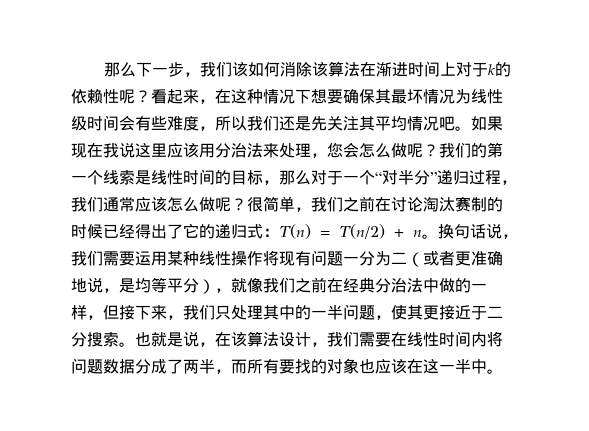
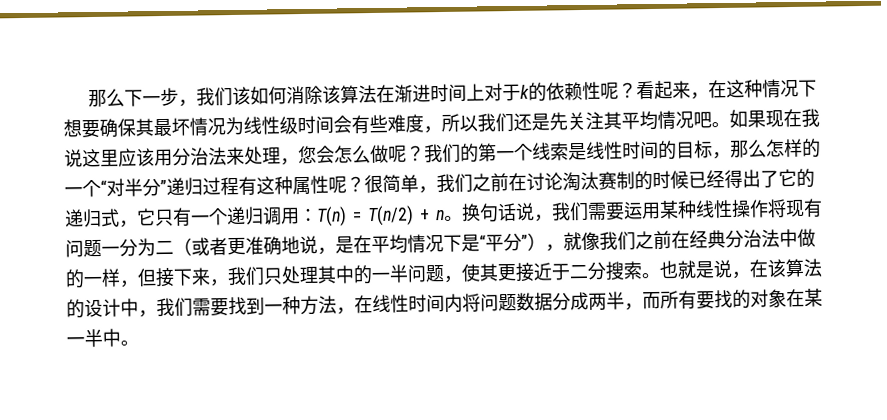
[311,170,343,185] 对于 -> [766,138,821,158] 怎样的
[501,180,517,185] [71,197,215,212] ，我们通常应该怎么做 -> [238,175,329,196] 有这种属性
(263, 231) none -> [119,206,300,228] ，它只有一个递归调用
[135,277,199,293] 均等平分 -> [353,232,528,254] 在平均情况下是“平分”
[279,332,391,347] 设计，我们需要 -> [66,295,355,319] 的设计中，我们需要找到一种方法，
[167,359,183,374] 了 -> (589, 301) none
[359,359,439,374] 也应该在这 -> [786,288,823,308] 在某

